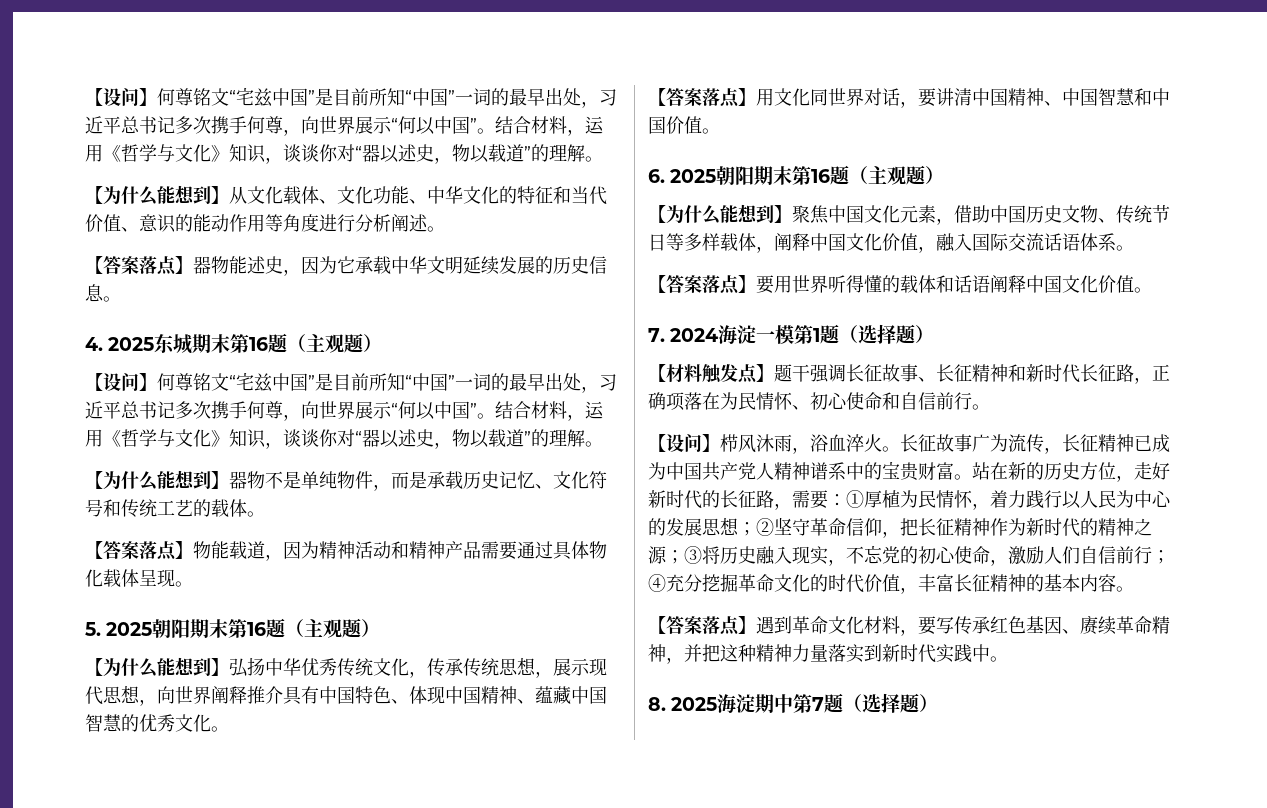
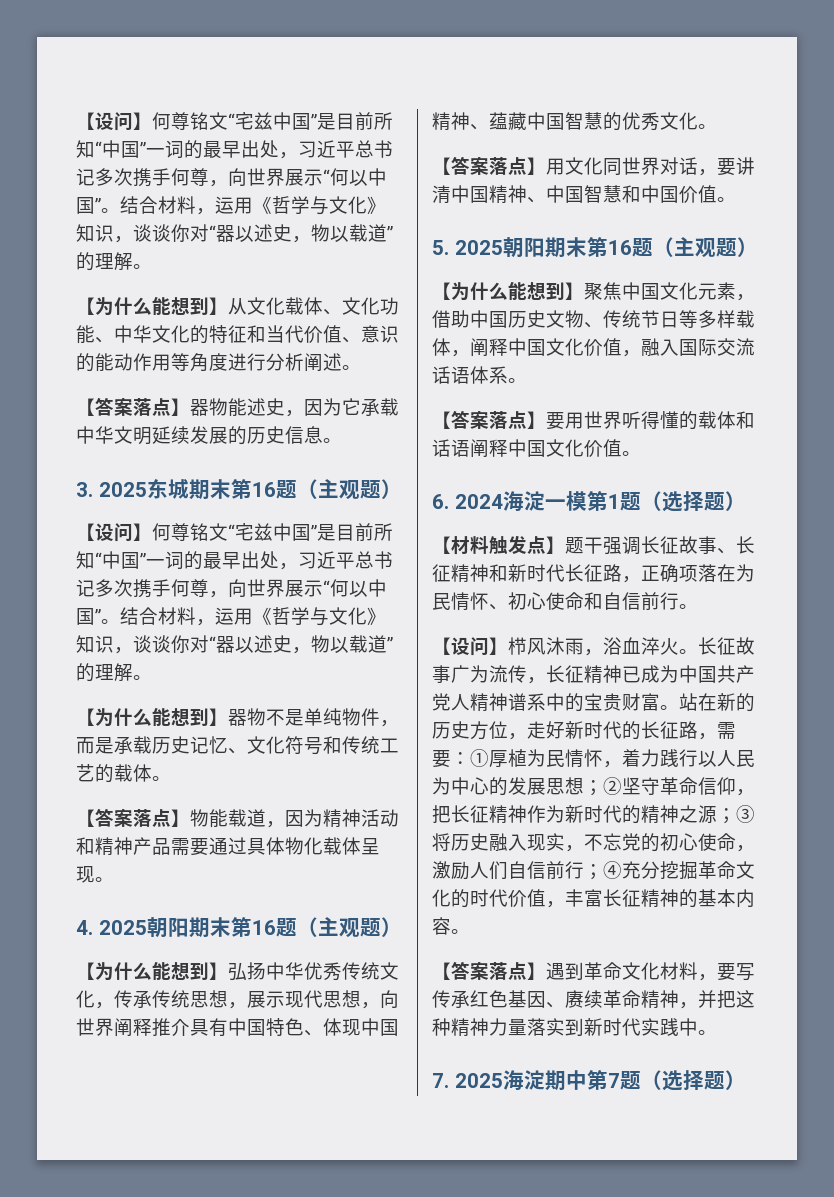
[85,337,103,351] 4. -> [76,482,93,497] 3.
[85,622,101,636] 5. -> [76,920,93,935] 4.
[648,169,665,183] 6. -> [432,240,449,255] 5.
[648,328,665,342] 7. -> [432,494,449,509] 6.
[648,697,666,711] 8. -> [432,1073,449,1088] 7.

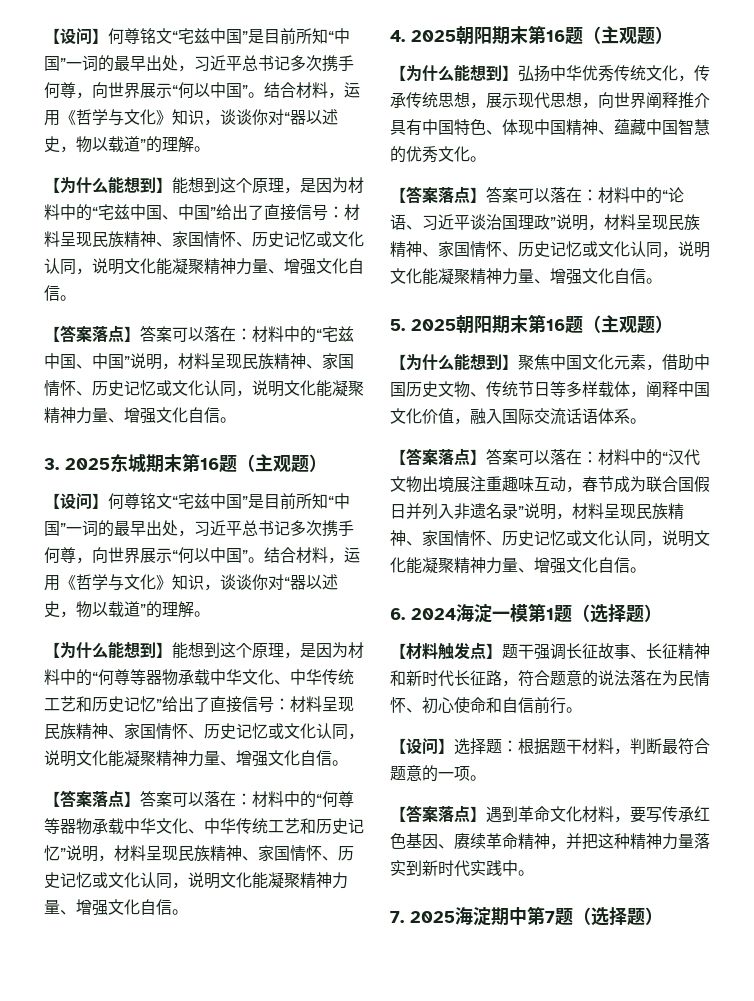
[228,297,399,315] [76,325,399,344] [76,353,361,372] [76,397,399,417] [76,426,323,445] 从文化载体、文化功能、中华文化的特征和当代价值、意识的能动作用等角度进行分析阐述。 // 【答案落点】器物能述史，因为它承载中华文明延续发展的历史信息 -> [172,177,364,194] [44,204,360,221] [44,231,364,248] [44,258,364,275] [44,285,76,301] [44,325,354,343] [44,353,354,370] [44,380,364,397] [44,407,220,424] 能想到这个原理，是因为材料中的“宅兹中国、中国”给出了直接信号：材料呈现民族精神、家国情怀、历史记忆或文化认同，说明文化能凝聚精神力量、增强文化自信。 // 【答案落点】答案可以落在：材料中的“宅兹中国、中国”说明，材料呈现民族精神、家国情怀、历史记忆或文化认同，说明文化能凝聚精神力量、增强文化自信
[228,708,399,727] [76,736,399,755] [76,764,171,783] [76,808,399,828] [76,837,380,856] [76,866,95,883] 器物不是单纯物件，而是承载历史记忆、文化符号和传统工艺的载体。 // 【答案落点】物能载道，因为精神活动和精神产品需要通过具体物化载体呈现 -> [172,642,364,659] [44,669,354,686] [44,696,354,713] [44,723,364,740] [44,750,348,767] [44,790,354,808] [44,818,364,835] [44,845,354,862] [44,872,348,889] [44,899,172,916] 能想到这个原理，是因为材料中的“何尊等器物承载中华文化、中华传统工艺和历史记忆”给出了直接信号：材料呈现民族精神、家国情怀、历史记忆或文化认同，说明文化能凝聚精神力量、增强文化自信。 // 【答案落点】答案可以落在：材料中的“何尊等器物承载中华文化、中华传统工艺和历史记忆”说明，材料呈现民族精神、家国情怀、历史记忆或文化认同，说明文化能凝聚精神力量、增强文化自信
[546,157,755,176] [432,185,717,204] 用文化同世界对话，要讲清中国精神、中国智慧和中国价值 -> [486,187,684,204] [390,214,700,231] [390,241,710,258] [390,268,646,285] 答案可以落在：材料中的“论语、习近平谈治国理政”说明，材料呈现民族精神、家国情怀、历史记忆或文化认同，说明文化能凝聚精神力量、增强文化自信
[546,411,755,430] [432,439,622,458] 要用世界听得懂的载体和话语阐释中国文化价值 -> [486,449,700,466] [390,476,710,493] [390,503,684,520] [390,530,710,547] [390,557,630,574] 答案可以落在：材料中的“汉代文物出境展注重趣味互动，春节成为联合国假日并列入非遗名录”说明，材料呈现民族精神、家国情怀、历史记忆或文化认同，说明文化能凝聚精神力量、增强文化自信
[641,564,698,583] 正确项 -> [518,670,630,687] 符合题意的说法
[508,637,755,656] [432,665,755,684] [432,693,755,712] [432,721,736,740] [432,748,755,768] [432,777,755,796] [432,805,755,824] [432,833,755,852] [432,861,755,880] [432,889,755,908] [432,917,451,935] 栉风沐雨，浴血淬火。长征故事广为流传，长征精神已成为中国共产党人精神谱系中的宝贵财富。站在新的历史方位，走好新时代的长征路，需要：①厚植为民情怀，着力践行以人民为中心的发展思想；②坚守革命信仰，把长征精神作为新时代的精神之源；③将历史融入现实，不忘党的初心使命，激励人们自信前行；④充分挖掘革命文化的时代价值，丰富长征精神的基本内容 -> [454,738,710,755] [390,765,470,782] 选择题：根据题干材料，判断最符合题意的一项

